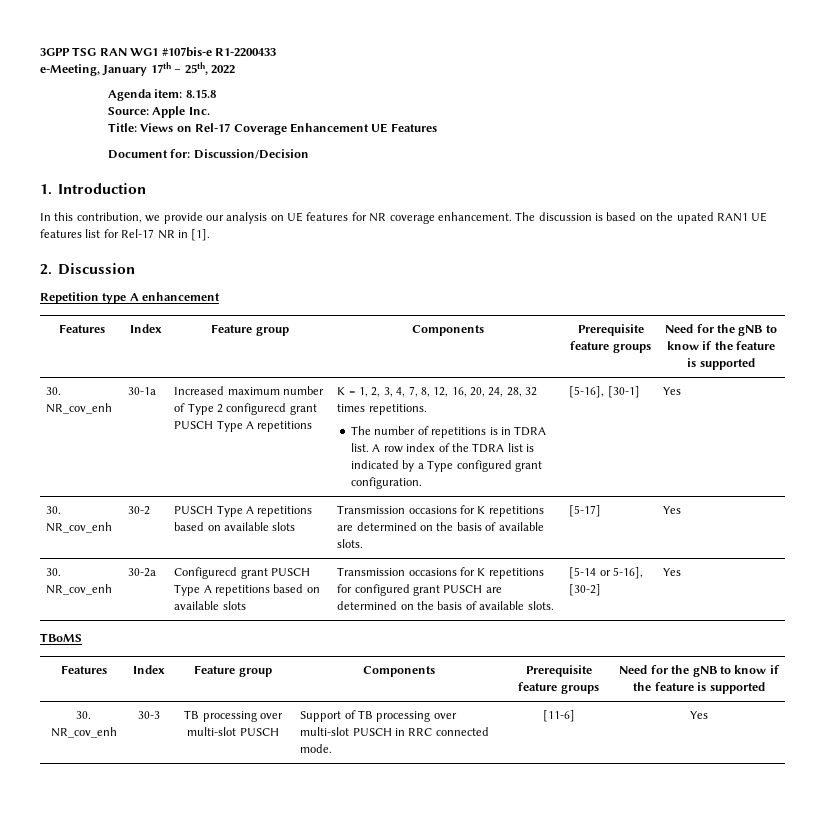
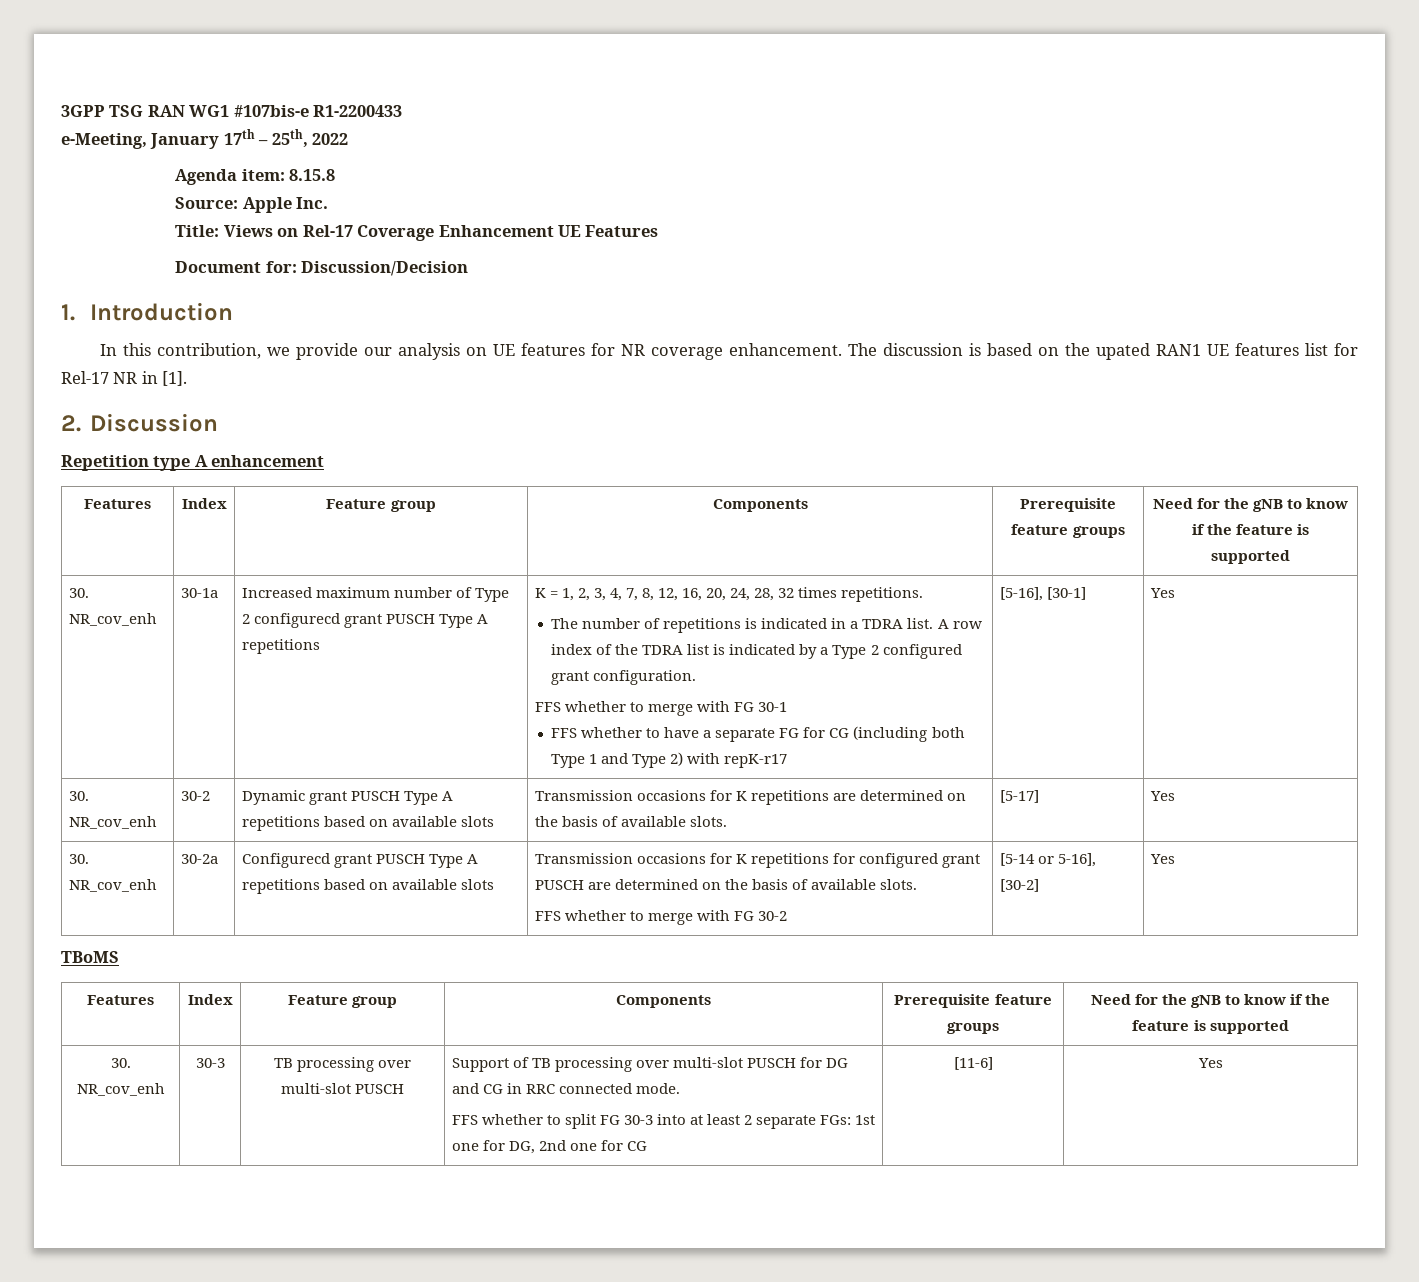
[500,427,511,435] in -> [761,618,859,629] indicated in a
(454, 466) none -> [870,645,879,655] 2
(422, 483) none -> [534,701,787,716] [551,726,965,742] [551,752,788,768] // FFS whether to merge with FG 30-1 // FFS whether to have a separate FG for CG (including both Type 1 and Type 2) with repK-r17
(151, 510) none -> [241,790,347,805] Dynamic grant
(554, 605) none -> [534,910,787,925] // FFS whether to merge with FG 30-2
(392, 732) none -> [799,1057,848,1068] [451,1083,503,1094] for DG and CG
(333, 748) none -> [451,1114,876,1129] [451,1140,647,1154] // FFS whether to split FG 30-3 into at least 2 separate FGs: 1st one for DG, 2nd one for CG

